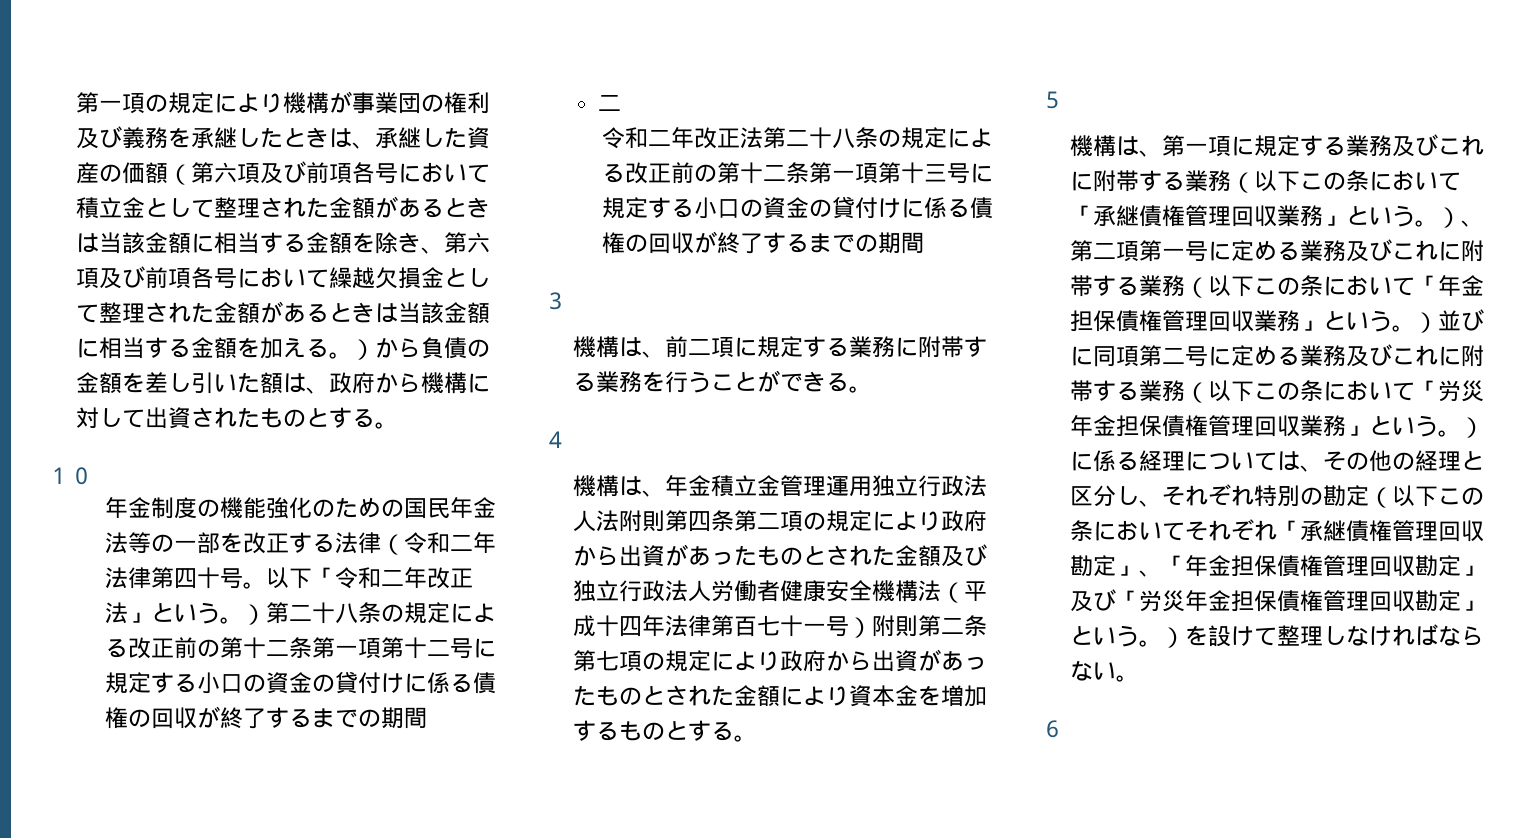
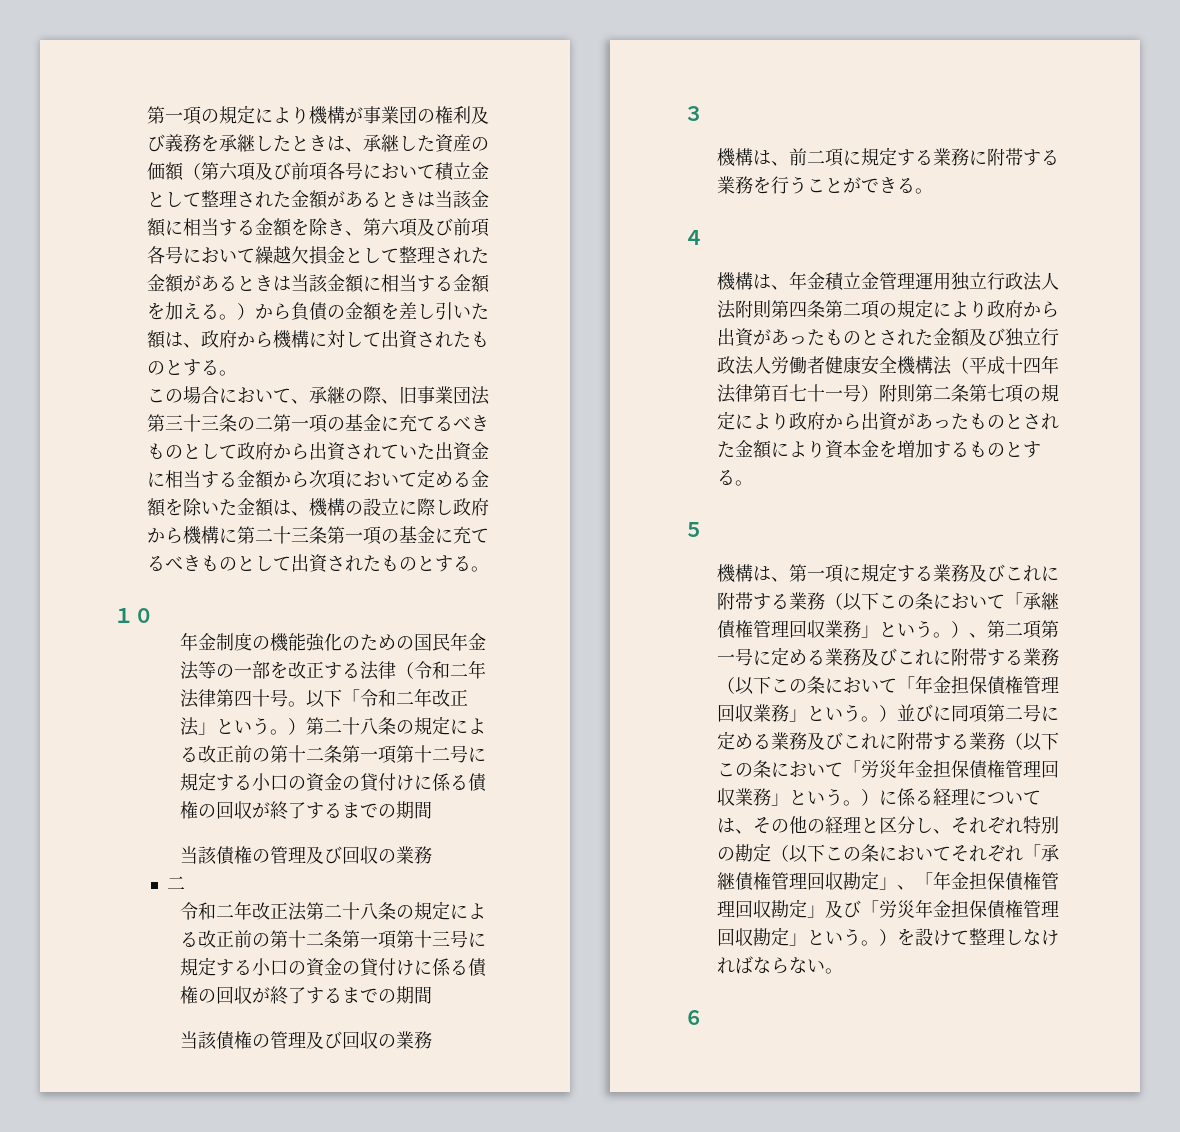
(399, 425) none -> [147,386,491,405] [147,414,490,433] [147,442,490,461] [147,469,490,489] [147,498,490,517] [147,526,490,545] [147,554,490,573] // この場合において、承継の際、旧事業団法第三十三条の二第一項の基金に充てるべきものとして政府から出資されていた出資金に相当する金額から次項において定める金額を除いた金額は、機構の設立に際し政府から機構に第二十三条第一項の基金に充てるべきものとして出資されたものとする。
(428, 718) none -> [180,846,433,865] // 当該債権の管理及び回収の業務
(925, 243) none -> [180,1031,433,1050] // 当該債権の管理及び回収の業務

